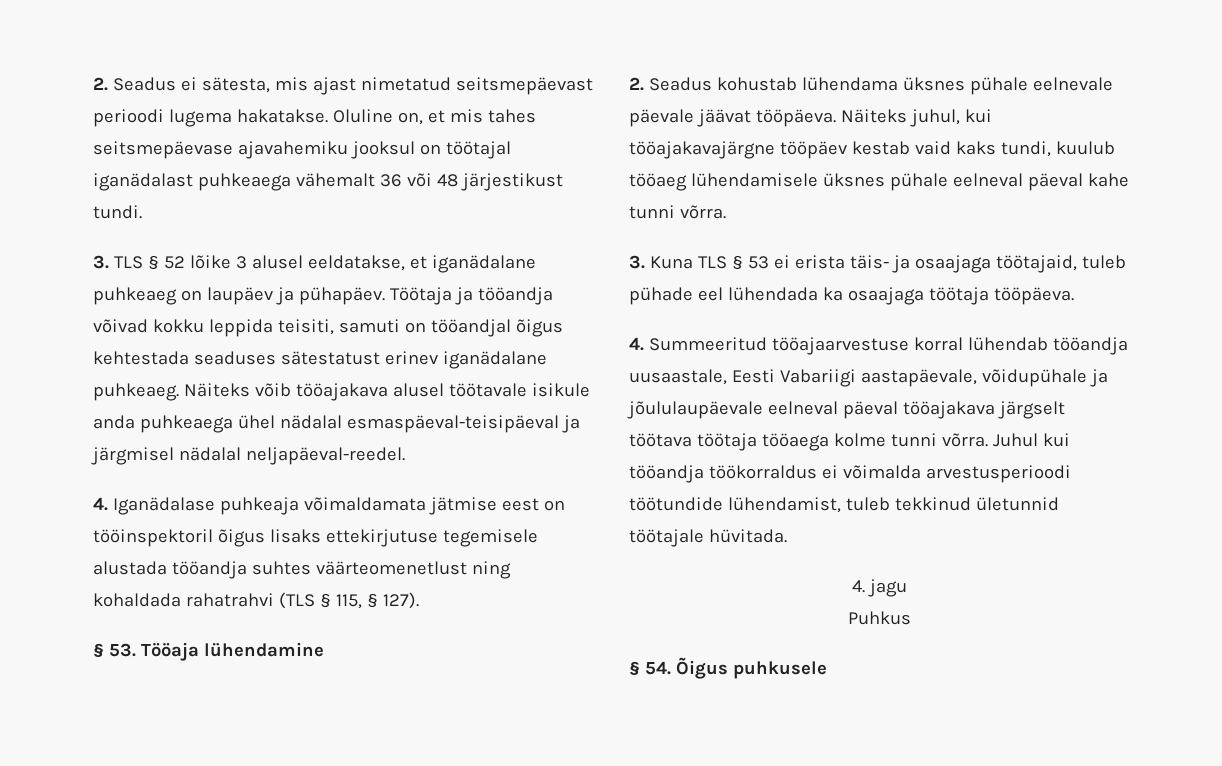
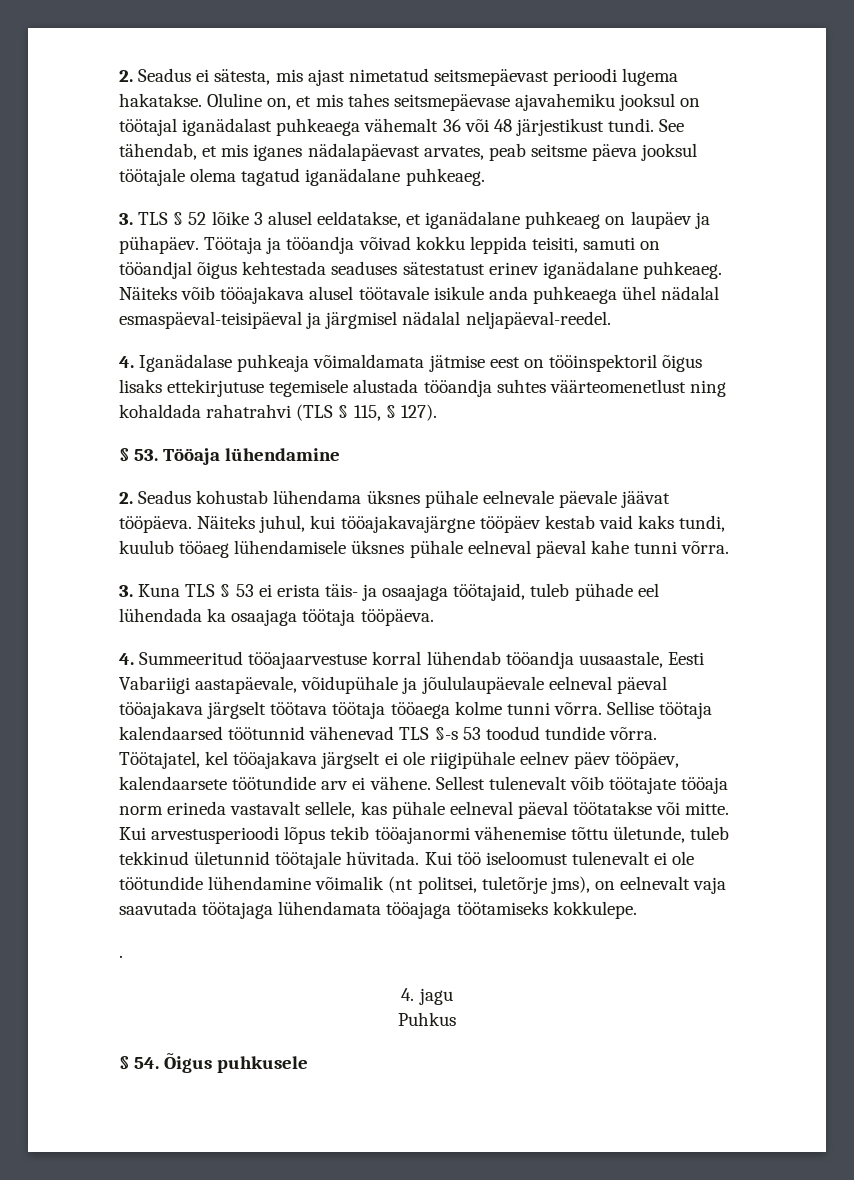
(142, 212) none -> [659,119,685,132] [119,143,698,161] [119,168,485,186] See tähendab, et mis iganes nädalapäevast arvates, peab seitsme päeva jooksul töötajale olema tagatud iganädalane puhkeaeg.
[992,433,1070,447] [629,465,1071,483] [629,497,841,513] Juhul kui tööandja töökorraldus ei võimalda arvestusperioodi töötundide lühendamist, -> [607,701,713,719] [119,726,658,740] [119,751,680,769] [119,776,729,794] [119,801,730,819] [119,826,685,844] Sellise töötaja kalendaarsed töötunnid vähenevad TLS §-s 53 toodud tundide võrra. Töötajatel, kel tööajakava järgselt ei ole riigipühale eelnev päev tööpäev, kalendaarsete töötundide arv ei vähene. Sellest tulenevalt võib töötajate tööaja norm erineda vastavalt sellele, kas pühale eelneval päeval töötatakse või mitte. Kui arvestusperioodi lõpus tekib tööajanormi vähenemise tõttu ületunde,
(787, 536) none -> [424,851,695,865] [119,876,727,894] [119,901,637,919] [119,955,123,958] Kui töö iseloomust tulenevalt ei ole töötundide lühendamine võimalik (nt politsei, tuletõrje jms), on eelnevalt vaja saavutada töötajaga lühendamata tööajaga töötamiseks kokkulepe. // .

